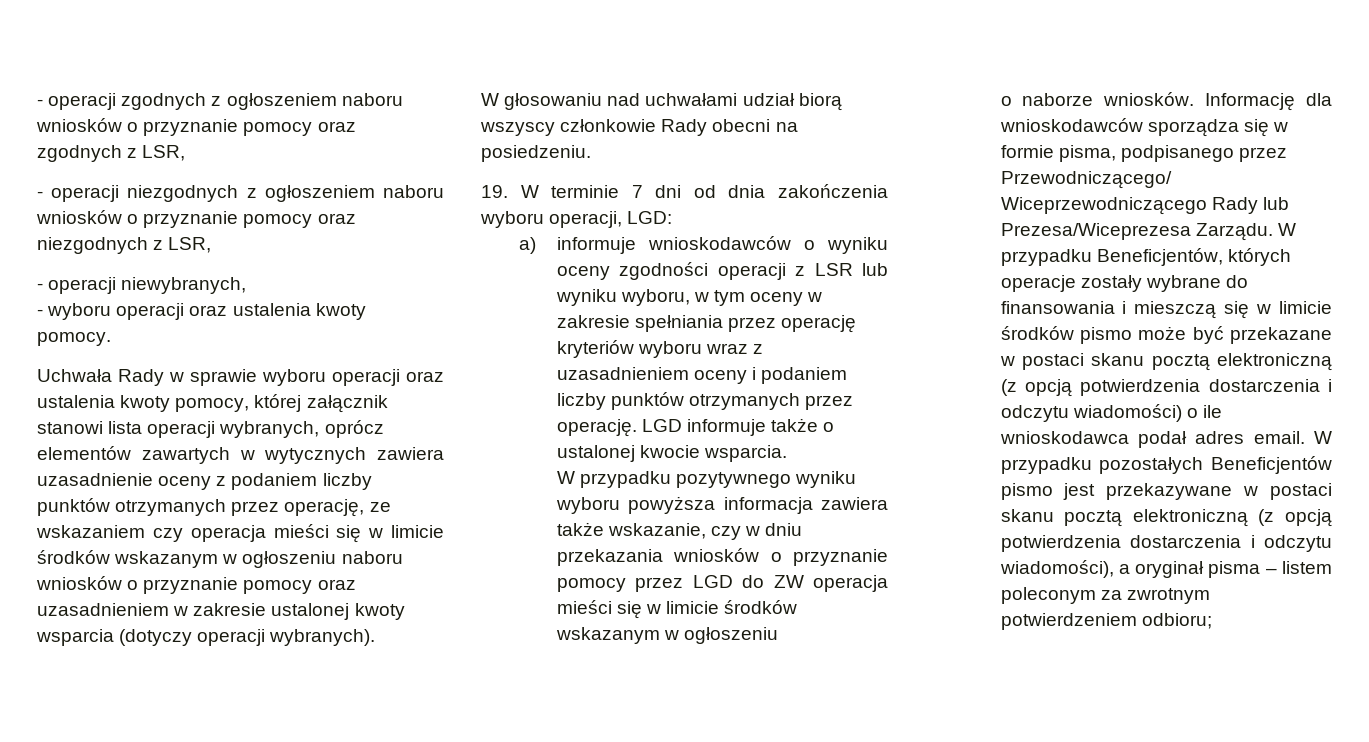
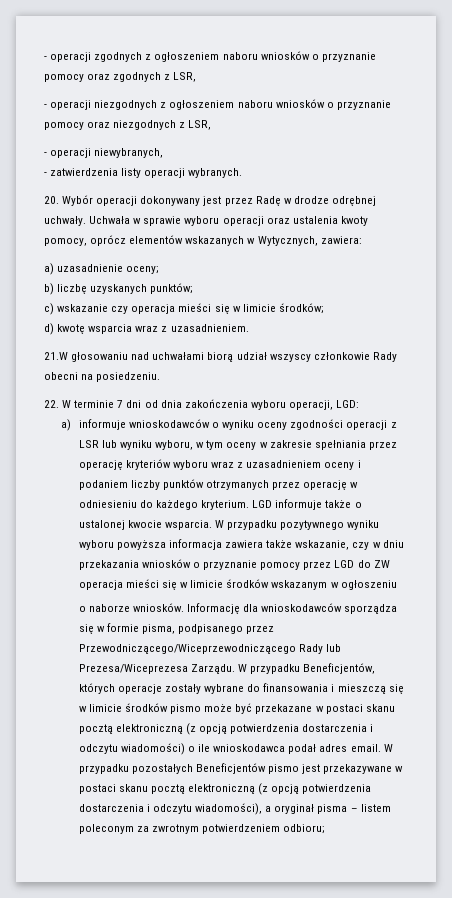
[47,303,366,320] [37,332,111,346] [37,369,164,386] wyboru operacji oraz ustalenia kwoty pomocy. // Uchwała Rady -> [50,168,243,178] [44,195,376,206] [44,216,131,226] zatwierdzenia listy operacji wybranych. // 20. Wybór operacji dokonywany jest przez Radę w drodze odrębnej uchwały. Uchwała
[254,394,388,413] [37,420,384,438] [37,446,444,464] [37,473,372,490] [37,498,391,517] [36,525,145,538] której załącznik stanowi lista operacji wybranych, oprócz elementów zawartych w wytycznych zawiera uzasadnienie oceny z podaniem liczby punktów otrzymanych przez operację, ze wskazaniem -> [90,235,362,246] [44,263,160,275] [44,283,194,295] [44,303,109,315] oprócz elementów wskazanych w Wytycznych, zawiera: // a) uzasadnienie oceny; // b) liczbę uzyskanych punktów; // c) wskazanie
[37,550,403,568] [36,576,356,594] [37,603,405,620] [36,629,376,646] [481,93,499,106] środków wskazanym w ogłoszeniu naboru wniosków o przyznanie pomocy oraz uzasadnieniem w zakresie ustalonej kwoty wsparcia (dotyczy operacji wybranych). // W -> [278,303,324,314] [44,323,249,335] [44,352,68,360] środków; // d) kwotę wsparcia wraz z uzasadnieniem. // 21.W
[742,93,842,111] udział biorą -> [207,352,267,362] biorą udział
[481,185,508,198] 19. -> [44,400,59,408] 22.
[556,419,637,437] operację. -> [303,480,359,490] [78,500,250,510] operację w odniesieniu do każdego kryterium.
(787, 453) // -> (213, 525) none

